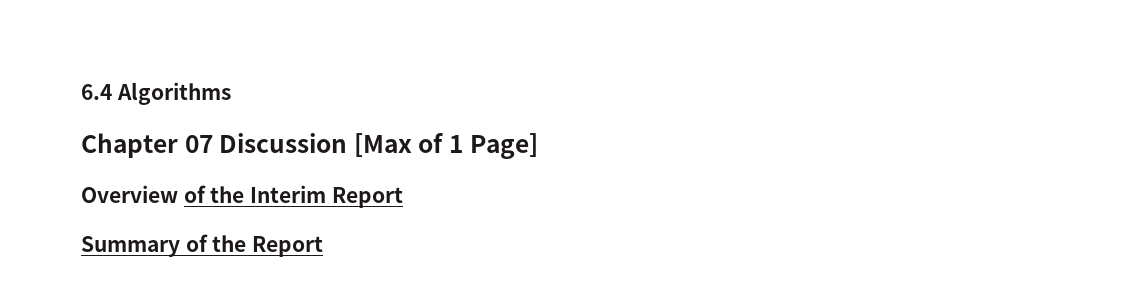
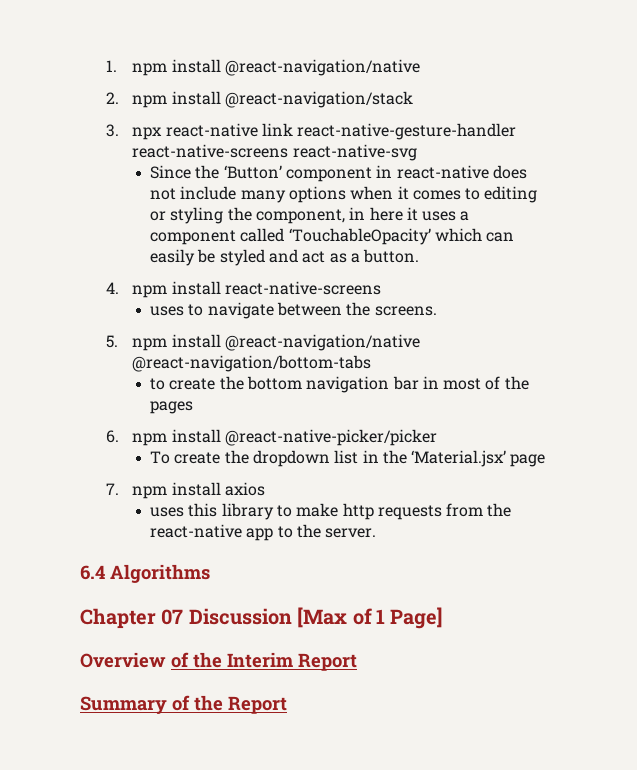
(81, 92) none -> [106,59,420,76] [106,91,413,108] [106,123,517,140] [132,144,417,161] [149,165,527,182] [149,186,538,203] [149,207,470,224] [149,228,515,245] [149,249,420,266] [106,281,381,298] [149,302,437,319] [106,334,420,351] [132,355,372,372] [149,376,529,393] [149,401,193,414] [106,429,437,446] [149,450,546,467] [106,482,265,499] [149,503,512,520] [149,524,377,541] 1. npm install @react-navigation/native // 2. npm install @react-navigation/stack // 3. npx react-native link react-native-gesture-handler react-native-screens react-native-svg // Since the ‘Button’ component in react-native does not include many options when it comes to editing or styling the component, in here it uses a component called ‘TouchableOpacity’ which can easily be styled and act as a button. // 4. npm install react-native-screens // uses to navigate between the screens. // 5. npm install @react-navigation/native @react-navigation/bottom-tabs // to create the bottom navigation bar in most of the pages // 6. npm install @react-native-picker/picker // To create the dropdown list in the ‘Material.jsx’ page // 7. npm install axios // uses this library to make http requests from the react-native app to the server. //

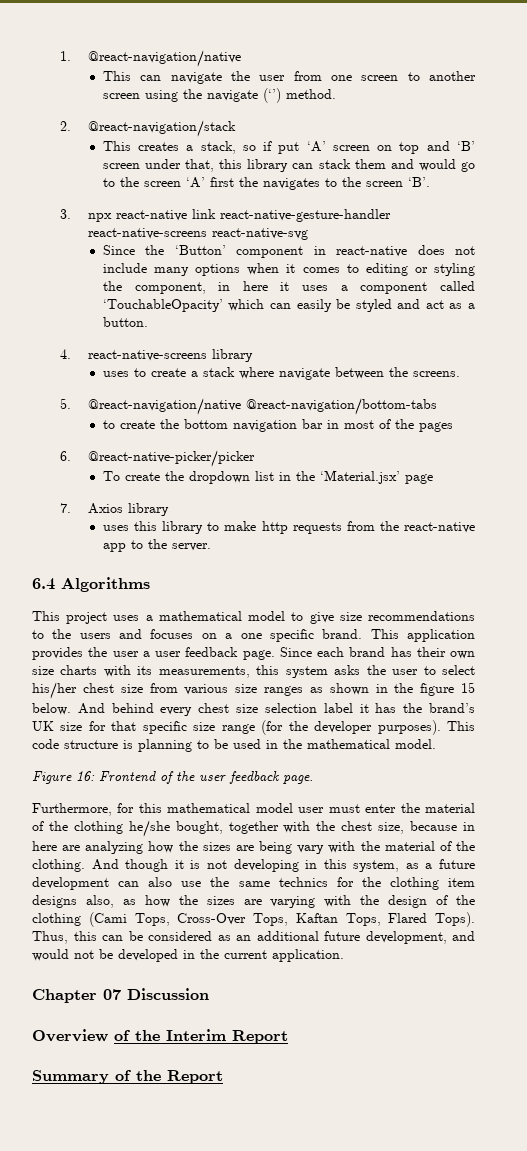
[132,59,420,76] npm install @react-navigation/native -> [87,50,241,67] [102,71,476,84] [102,88,336,103] @react-navigation/native // This can navigate the user from one screen to another screen using the navigate (‘’) method.
[132,91,221,108] npm install -> (71, 126) none
(413, 99) none -> [102,141,475,154] [102,159,475,172] [102,177,430,190] // This creates a stack, so if put ‘A’ screen on top and ‘B’ screen under that, this library can stack them and would go to the screen ‘A’ first the navigates to the screen ‘B’.
[132,281,381,298] npm install react-native-screens -> [87,349,253,362] react-native-screens library
(204, 310) none -> [150,367,274,379] create a stack where
[132,334,221,351] npm install -> (71, 403) none
[132,429,221,446] npm install -> (71, 456) none
[132,482,265,499] npm install axios -> [87,503,169,516] Axios library
(210, 573) none -> [32,611,476,624] [32,629,476,642] [32,647,475,660] [32,665,475,678] [32,682,475,699] [32,703,475,716] [32,720,475,735] [32,739,436,752] [32,771,313,784] [32,803,476,816] [32,820,476,837] [32,841,475,854] [32,859,475,872] [32,877,476,890] [32,895,476,908] [32,912,475,927] [32,931,475,944] [32,949,344,962] // This project uses a mathematical model to give size recommendations to the users and focuses on a one specific brand. This application provides the user a user feedback page. Since each brand has their own size charts with its measurements, this system asks the user to select his/her chest size from various size ranges as shown in the figure 15 below. And behind every chest size selection label it has the brand’s UK size for that specific size range (for the developer purposes). This code structure is planning to be used in the mathematical model. // Figure 16: Frontend of the user feedback page. // Furthermore, for this mathematical model user must enter the material of the clothing he/she bought, together with the chest size, because in here are analyzing how the sizes are being vary with the material of the clothing. And though it is not developing in this system, as a future development can also use the same technics for the clothing item designs also, as how the sizes are varying with the design of the clothing (Cami Tops, Cross-Over Tops, Kaftan Tops, Flared Tops). Thus, this can be considered as an additional future development, and would not be developed in the current application.
[297,607,444,629] [Max of 1 Page] -> (209, 994) none

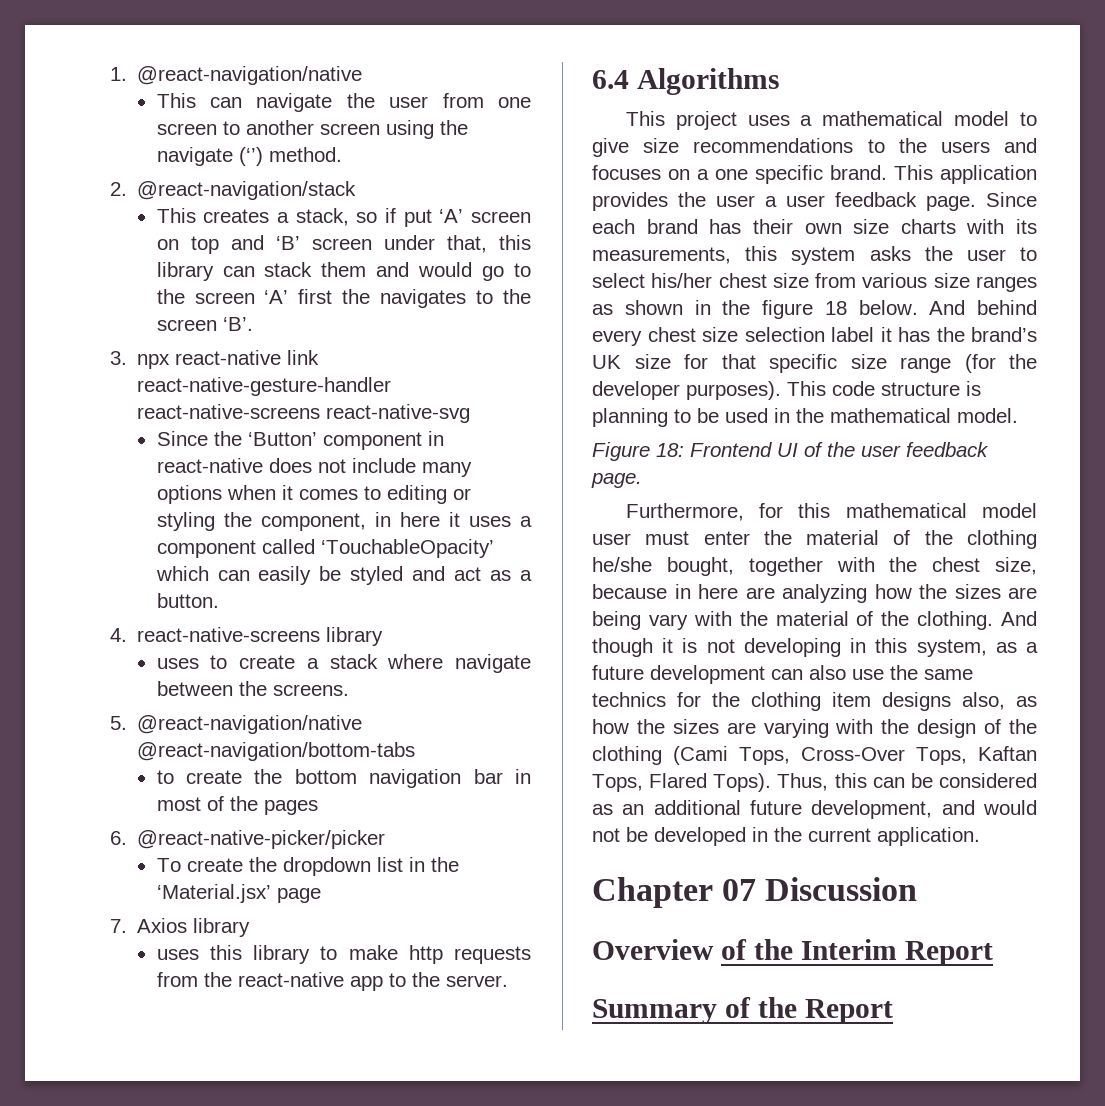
[460,682,475,693] 15 -> [824,301,847,315] 18
[76,771,156,782] 16: Frontend -> [656,442,798,457] 18: Frontend UI

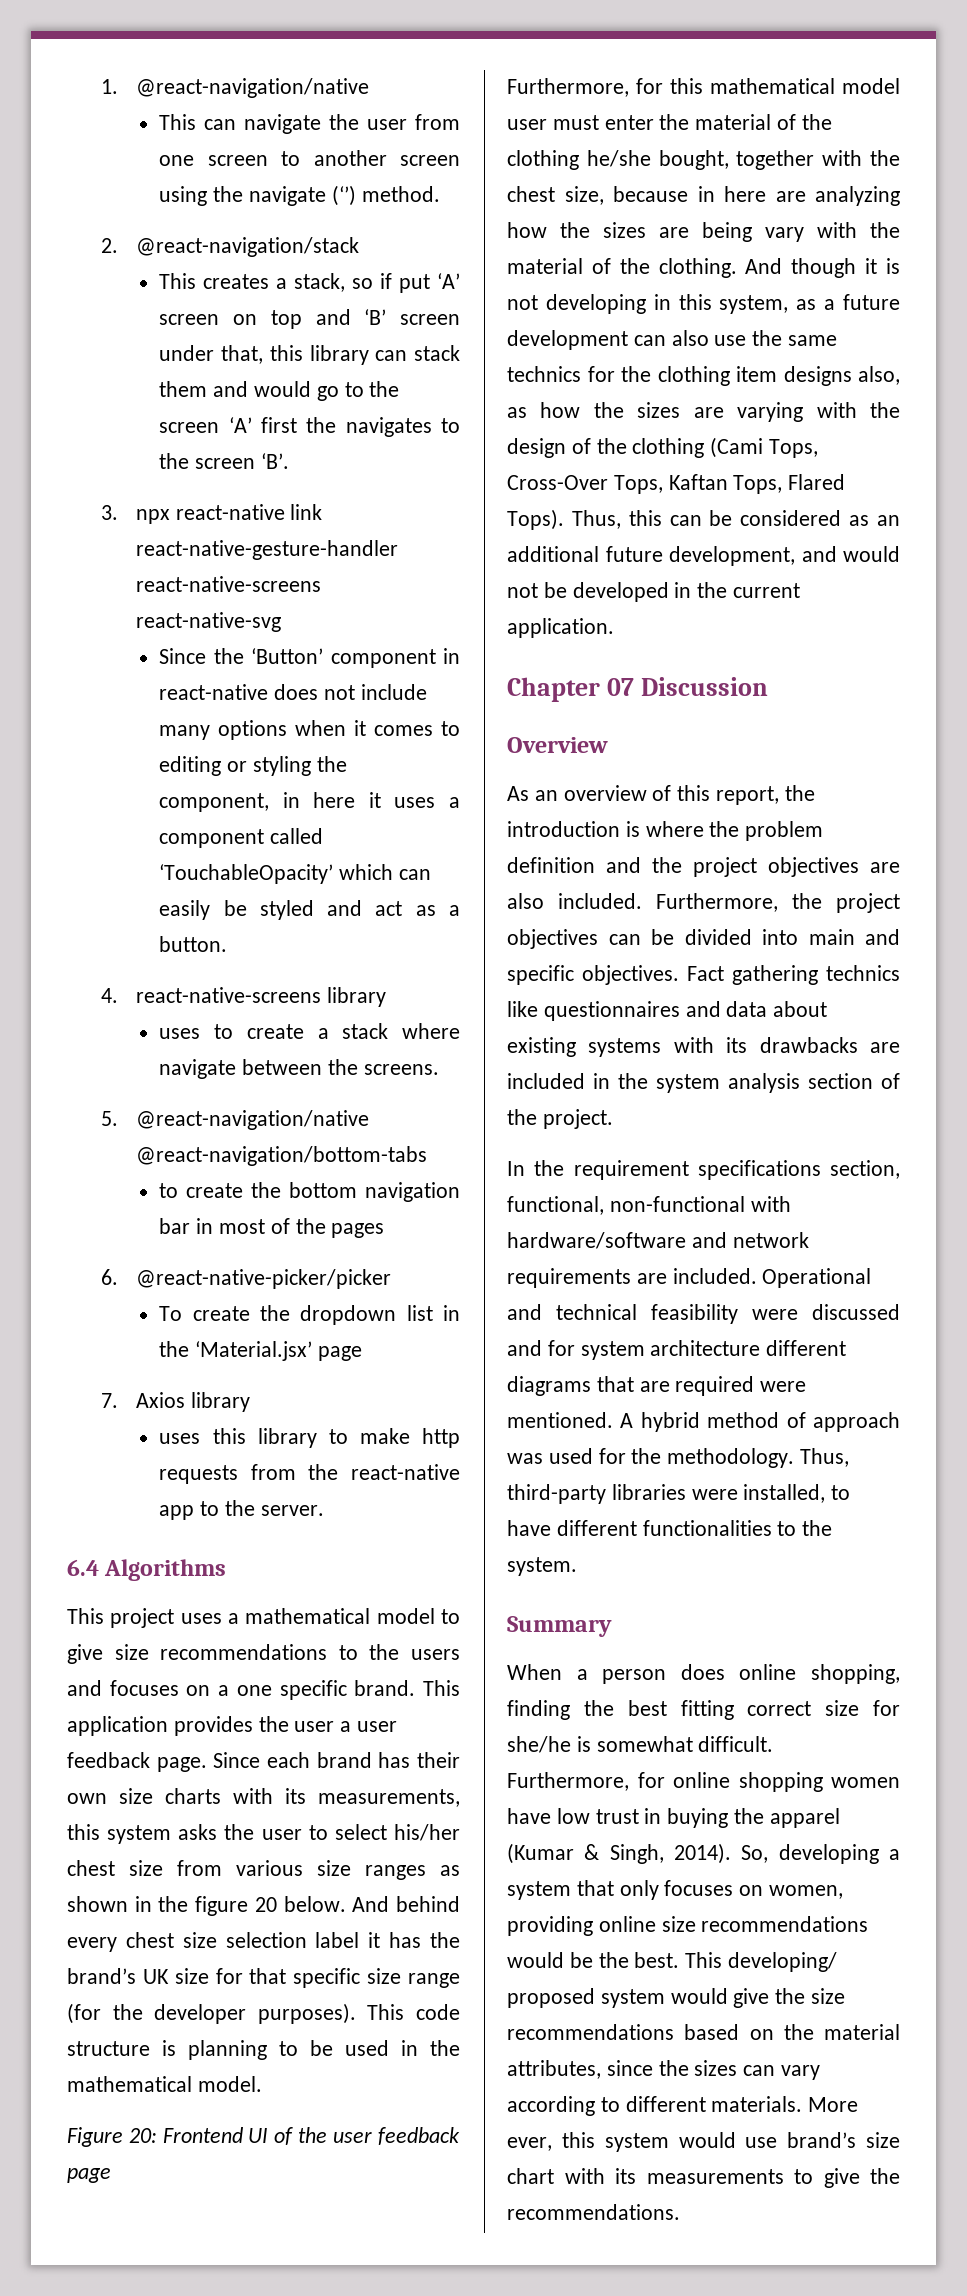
[824,301,847,315] 18 -> [254,1897,277,1912] 20
[656,443,684,457] 18: -> [128,2128,157,2143] 20:
[591,473,642,488] page. -> [67,2168,111,2183] page
[720,939,993,966] [592,997,893,1024] of the Interim Report // Summary of the Report -> [507,785,815,805] [507,821,824,841] [507,857,900,877] [507,893,900,913] [507,929,900,949] [507,965,900,985] [507,1001,828,1021] [507,1037,900,1057] [507,1073,900,1093] [507,1109,613,1129] [507,1160,900,1180] [507,1196,791,1215] [507,1232,809,1249] [507,1268,872,1288] [507,1304,900,1324] [507,1340,847,1360] [507,1376,807,1396] [507,1412,900,1432] [507,1448,850,1468] [507,1484,851,1504] [507,1520,833,1536] [507,1557,577,1576] [507,1616,612,1637] [507,1664,900,1684] [507,1700,900,1720] [507,1736,774,1753] [507,1772,900,1792] [507,1808,840,1828] [507,1843,900,1864] [507,1880,844,1900] [507,1916,869,1936] [507,1952,838,1972] [507,1988,846,2008] [507,2024,900,2040] [507,2060,821,2080] [507,2096,859,2116] [507,2132,900,2152] [507,2168,900,2188] [507,2204,680,2220] // As an overview of this report, the introduction is where the problem definition and the project objectives are also included. Furthermore, the project objectives can be divided into main and specific objectives. Fact gathering technics like questionnaires and data about existing systems with its drawbacks are included in the system analysis section of the project. // In the requirement specifications section, functional, non-functional with hardware/software and network requirements are included. Operational and technical feasibility were discussed and for system architecture different diagrams that are required were mentioned. A hybrid method of approach was used for the methodology. Thus, third-party libraries were installed, to have different functionalities to the system. // Summary // When a person does online shopping, finding the best fitting correct size for she/he is somewhat difficult. Furthermore, for online shopping women have low trust in buying the apparel (Kumar & Singh, 2014). So, developing a system that only focuses on women, providing online size recommendations would be the best. This developing/ proposed system would give the size recommendations based on the material attributes, since the sizes can vary according to different materials. More ever, this system would use brand’s size chart with its measurements to give the recommendations.

